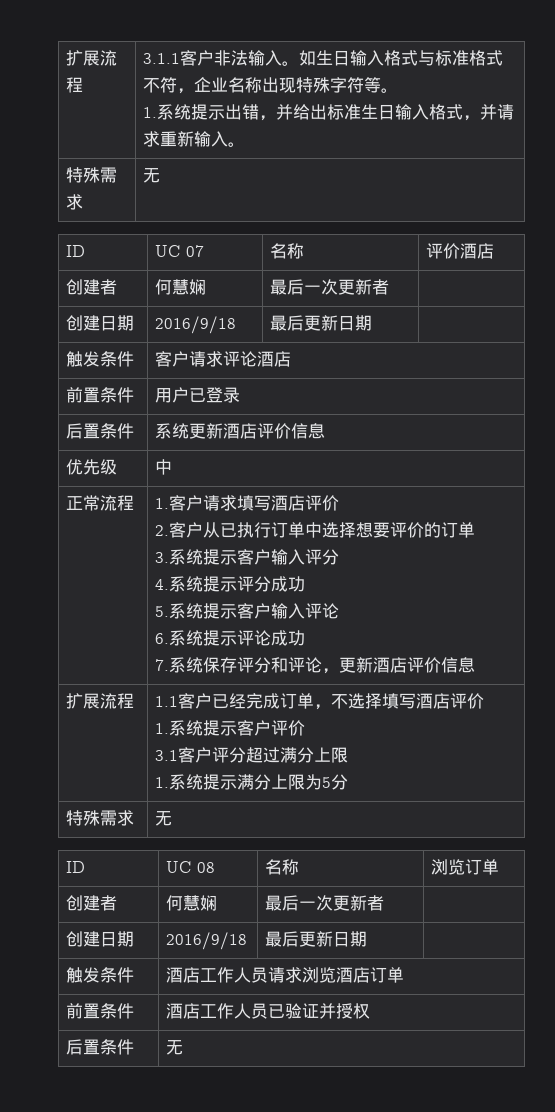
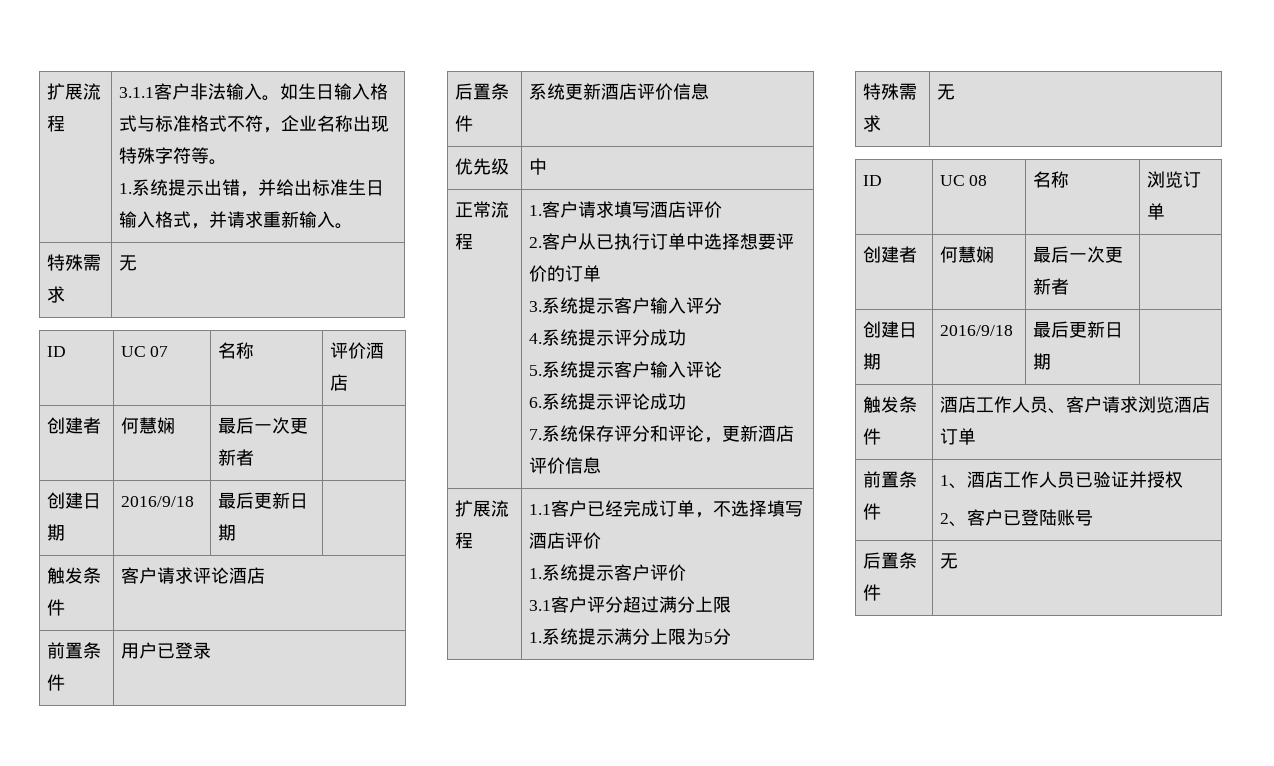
(269, 975) none -> [1047,396,1102,414] 、客户
(135, 1011) none -> [939,475,967,489] 1、
(371, 1011) none -> [939,509,1093,527] // 2、客户已登陆账号

